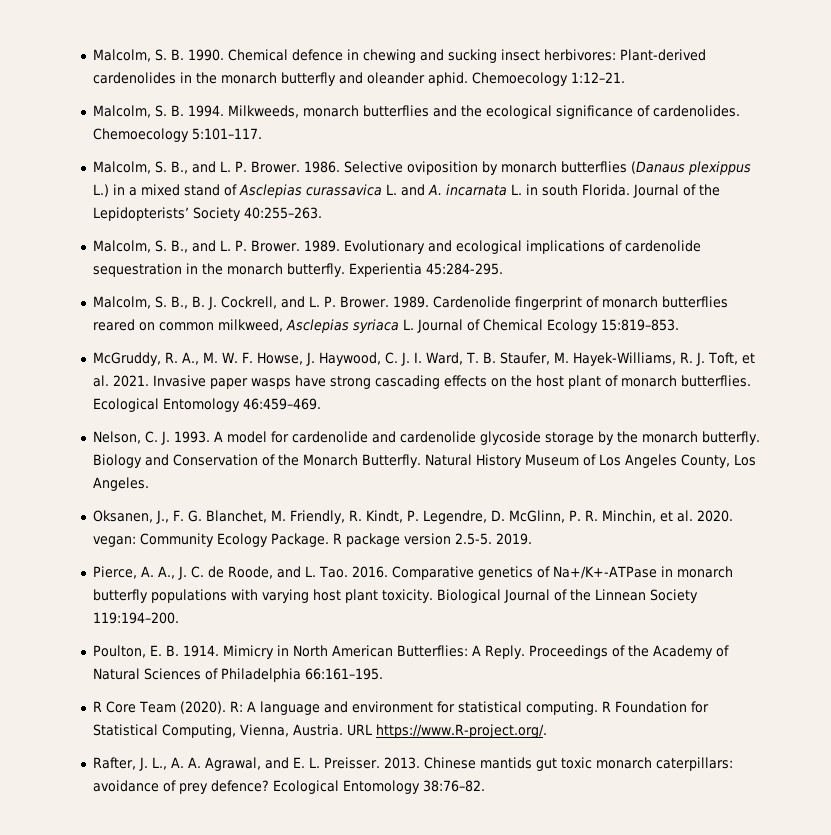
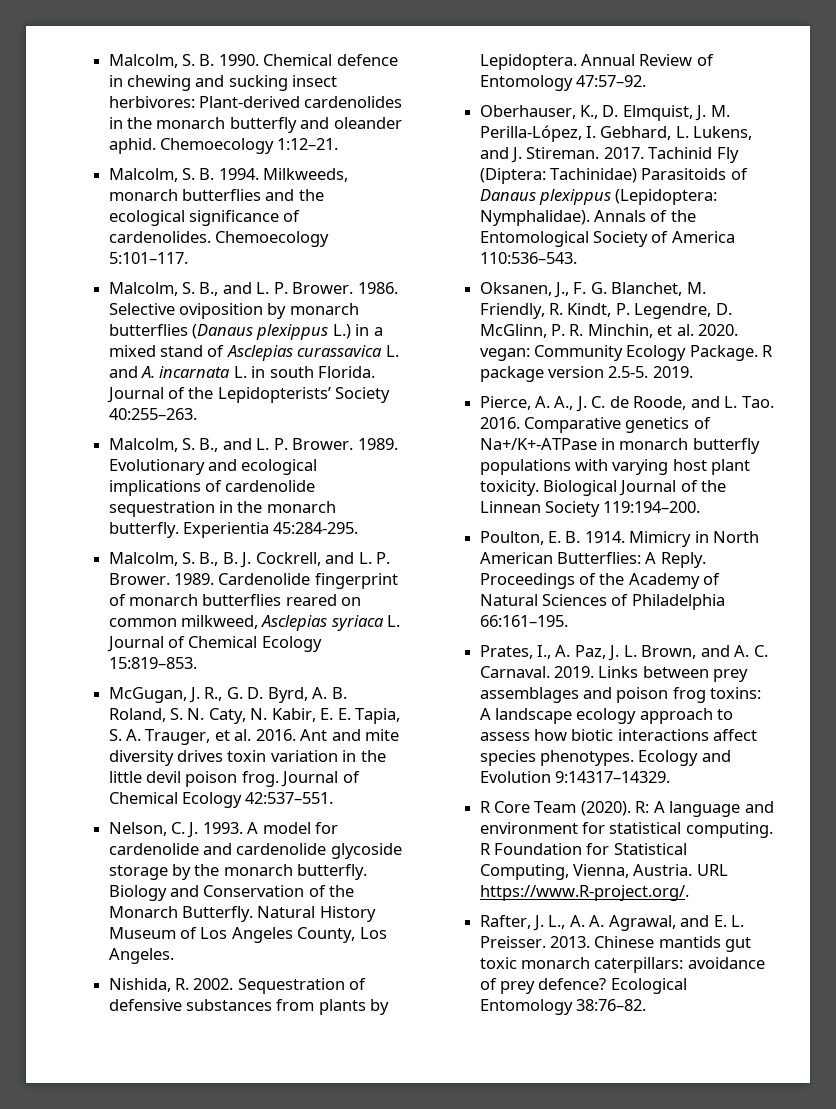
[93,352,756,366] [93,375,752,389] [93,398,322,412] McGruddy, R. A., M. W. F. Howse, J. Haywood, C. J. I. Ward, T. B. Staufer, M. Hayek-Williams, R. J. Toft, et al. 2021. Invasive paper wasps have strong cascading effects on the host plant of monarch butterflies. Ecological Entomology 46:459–469. -> [108,687,347,703] [108,708,401,724] [108,729,400,745] [108,750,386,766] [108,771,360,787] [108,792,334,808] McGugan, J. R., G. D. Byrd, A. B. Roland, S. N. Caty, N. Kabir, E. E. Tapia, S. A. Trauger, et al. 2016. Ant and mite diversity drives toxin variation in the little devil poison frog. Journal of Chemical Ecology 42:537–551.
(150, 484) none -> [108,978,367,994] [108,999,390,1015] [479,54,714,70] [479,75,646,91] [479,105,730,121] [479,125,753,142] [479,147,739,163] [479,168,748,184] [479,189,718,205] [479,210,696,226] [479,231,735,247] [479,252,577,264] // Nishida, R. 2002. Sequestration of defensive substances from plants by Lepidoptera. Annual Review of Entomology 47:57–92. // Oberhauser, K., D. Elmquist, J. M. Perilla-López, I. Gebhard, L. Lukens, and J. Stireman. 2017. Tachinid Fly (Diptera: Tachinidae) Parasitoids of Danaus plexippus (Lepidoptera: Nymphalidae). Annals of the Entomological Society of America 110:536–543.
(384, 674) none -> [479,645,768,661] [479,666,749,682] [479,687,762,703] [479,708,734,724] [479,729,758,741] [479,750,731,766] [479,771,670,783] // Prates, I., A. Paz, J. L. Brown, and A. C. Carnaval. 2019. Links between prey assemblages and poison frog toxins: A landscape ecology approach to assess how biotic interactions affect species phenotypes. Ecology and Evolution 9:14317–14329.

